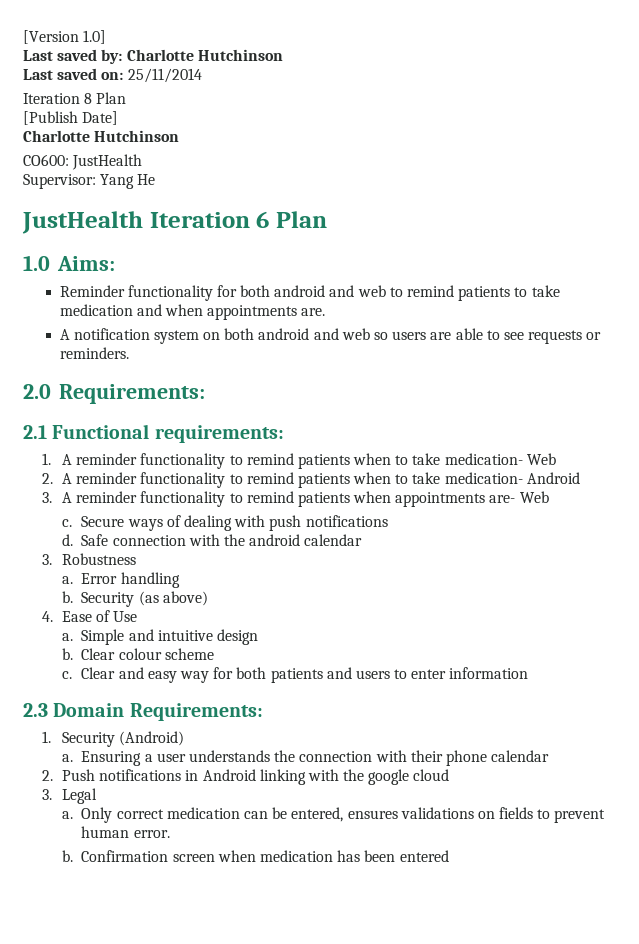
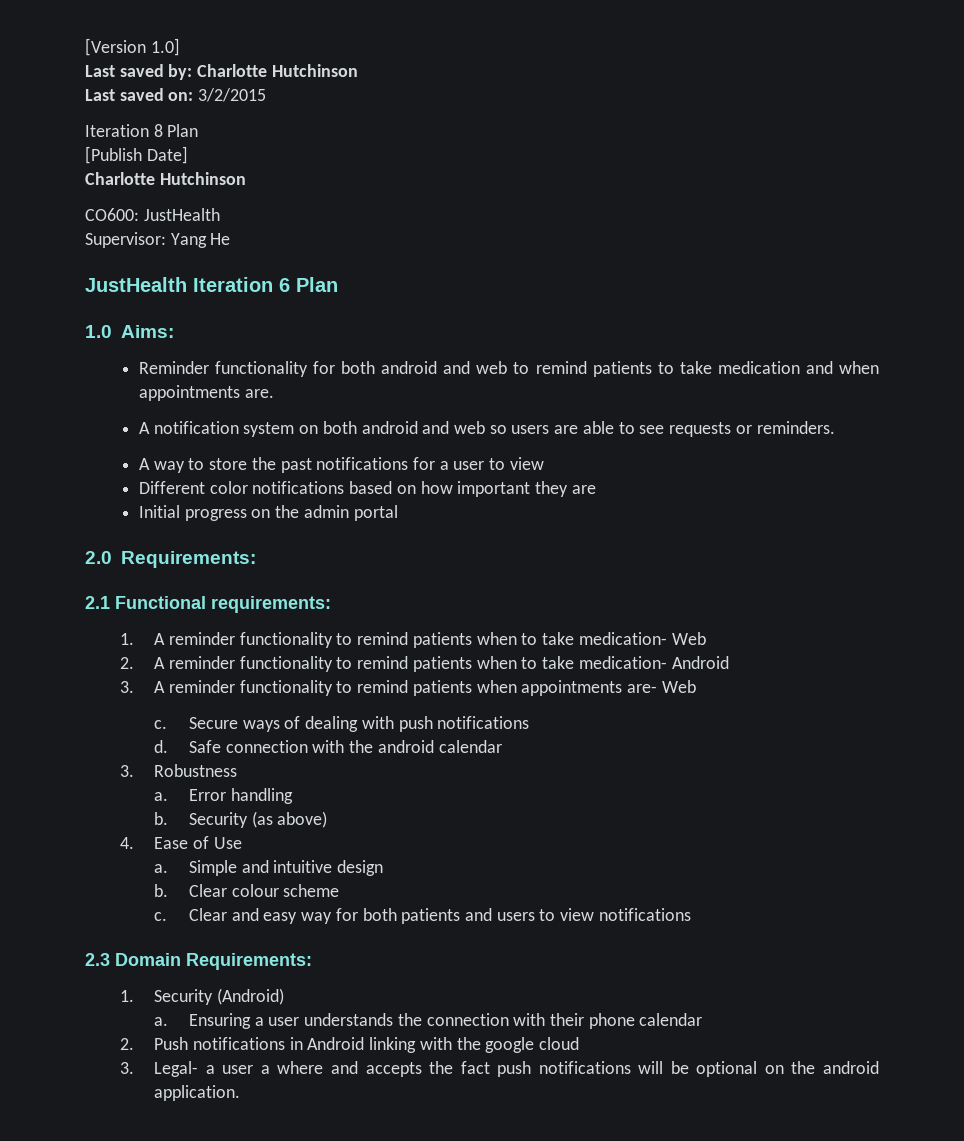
[127,68,202,83] 25/11/2014 -> [198,88,267,102] 3/2/2015
(129, 353) none -> [138,457,544,473] [138,481,596,497] [138,505,398,521] // A way to store the past notifications for a user to view // Different color notifications based on how important they are // Initial progress on the admin portal
[411,667,529,679] enter information -> [560,908,691,921] view notifications
[61,788,97,804] [61,807,606,823] [81,826,170,838] [61,850,449,862] Legal // a. Only correct medication can be entered, ensures validations on fields to prevent human error. // b. Confirmation screen when medication has been entered -> [154,1061,879,1077] [154,1085,241,1101] Legal- a user a where and accepts the fact push notifications will be optional on the android application.

